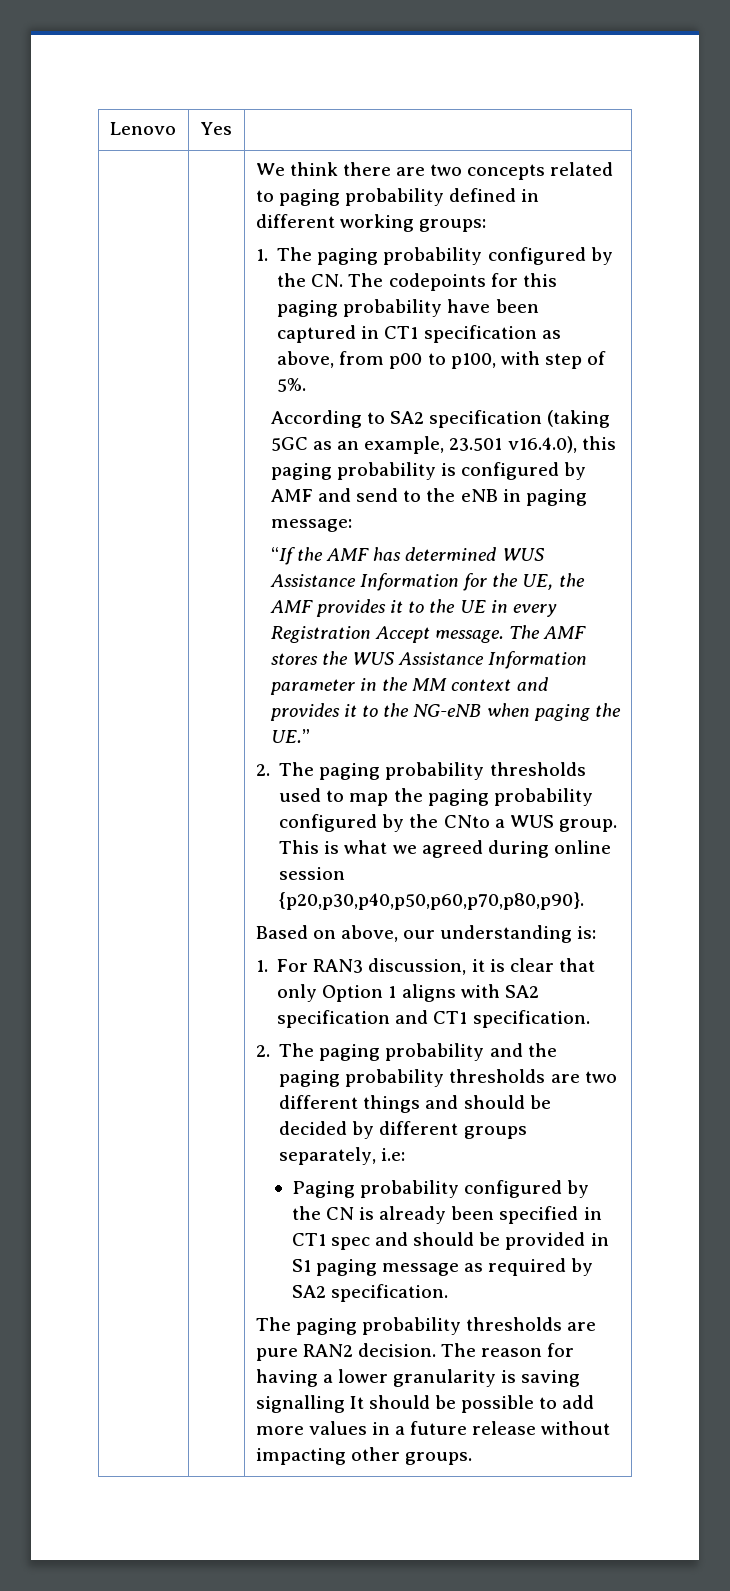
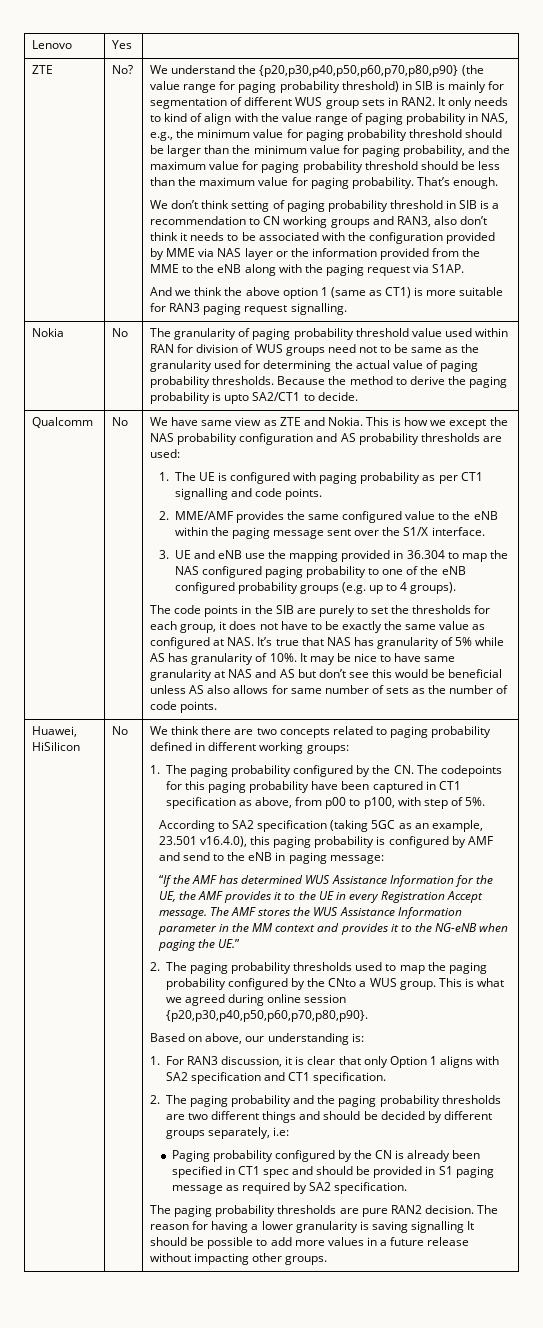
(232, 128) | -> [32,65,54,74] [112,65,134,74] [150,65,484,77] [150,81,505,93] [150,97,509,109] [150,113,509,125] [150,129,502,141] [150,145,511,157] [150,161,500,173] [150,177,498,189] [150,200,500,212] [150,216,487,228] [150,232,496,244] [150,248,481,260] [150,264,465,276] [150,287,504,299] [150,303,347,315] [32,328,65,337] [112,328,129,337] [150,328,508,340] [150,344,480,356] [150,360,478,372] [150,376,507,388] [150,392,358,404] [32,417,94,428] [112,417,129,426] [150,417,508,429] [150,433,502,445] [150,449,181,458] [158,472,483,484] [174,488,323,500] [158,511,498,523] [174,527,485,539] [158,550,508,562] [174,566,466,578] [174,582,457,594] [150,605,491,617] [150,621,486,633] [150,637,505,649] [150,653,456,665] [150,669,503,681] [150,685,509,694] [150,701,218,713] [32,726,78,737] [32,742,81,751] [112,726,129,735] ZTE | No? | We understand the {p20,p30,p40,p50,p60,p70,p80,p90} (the value range for paging probability threshold) in SIB is mainly for segmentation of different WUS group sets in RAN2. It only needs to kind of align with the value range of paging probability in NAS, e.g., the minimum value for paging probability threshold should be larger than the minimum value for paging probability, and the maximum value for paging probability threshold should be less than the maximum value for paging probability. That’s enough. // We don’t think setting of paging probability threshold in SIB is a recommendation to CN working groups and RAN3, also don’t think it needs to be associated with the configuration provided by MME via NAS layer or the information provided from the MME to the eNB along with the paging request via S1AP. // And we think the above option 1 (same as CT1) is more suitable for RAN3 paging request signalling. // Nokia | No | The granularity of paging probability threshold value used within RAN for division of WUS groups need not to be same as the granularity used for determining the actual value of paging probability thresholds. Because the method to derive the paging probability is upto SA2/CT1 to decide. // Qualcomm | No | We have same view as ZTE and Nokia. This is how we except the NAS probability configuration and AS probability thresholds are used: // 1. The UE is configured with paging probability as per CT1 signalling and code points. // 2. MME/AMF provides the same configured value to the eNB within the paging message sent over the S1/X interface. // 3. UE and eNB use the mapping provided in 36.304 to map the NAS configured paging probability to one of the eNB configured probability groups (e.g. up to 4 groups). // The code points in the SIB are purely to set the thresholds for each group, it does not have to be exactly the same value as configured at NAS. It’s true that NAS has granularity of 5% while AS has granularity of 10%. It may be nice to have same granularity at NAS and AS but don’t see this would be beneficial unless AS also allows for same number of sets as the number of code points. // Huawei, HiSilicon | No

